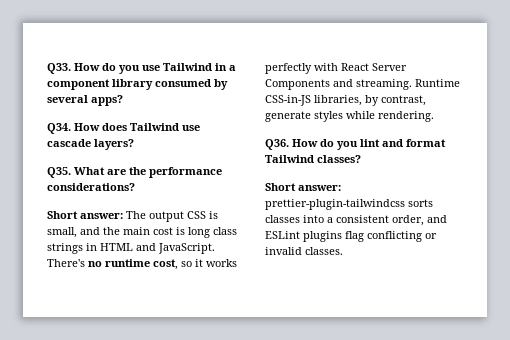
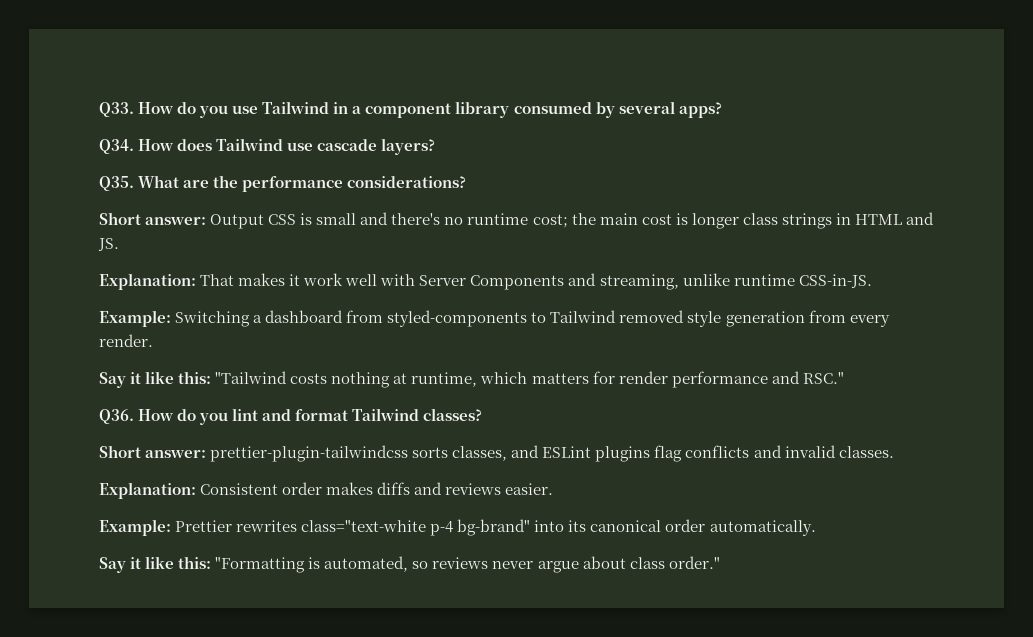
[126,211,218,222] [47,227,100,238] The output CSS is small, and -> [210,212,568,229] Output CSS is small and there's no runtime cost;
[188,227,210,238] long -> [691,213,739,229] longer
[158,243,215,254] [47,259,237,270] [265,63,407,74] [265,79,460,90] [265,95,426,106] [265,111,434,122] JavaScript. There's no runtime cost, so it works perfectly with React Server Components and streaming. Runtime CSS-in-JS libraries, by contrast, generate styles while rendering. -> [98,238,119,251] [99,273,872,290] [99,310,890,327] [99,334,153,347] [99,371,844,388] JS. // Explanation: That makes it work well with Server Components and streaming, unlike runtime CSS-in-JS. // Example: Switching a dashboard from styled-components to Tailwind removed style generation from every render. // Say it like this: "Tailwind costs nothing at runtime, which matters for render performance and RSC."
[265,215,424,226] classes into a consistent order, -> [452,446,508,461] classes,
[367,231,437,242] conflicting or -> [685,445,782,458] conflicts and
(343, 251) none -> [99,482,554,499] [99,519,816,536] [99,556,720,573] // Explanation: Consistent order makes diffs and reviews easier. // Example: Prettier rewrites class="text-white p-4 bg-brand" into its canonical order automatically. // Say it like this: "Formatting is automated, so reviews never argue about class order."

